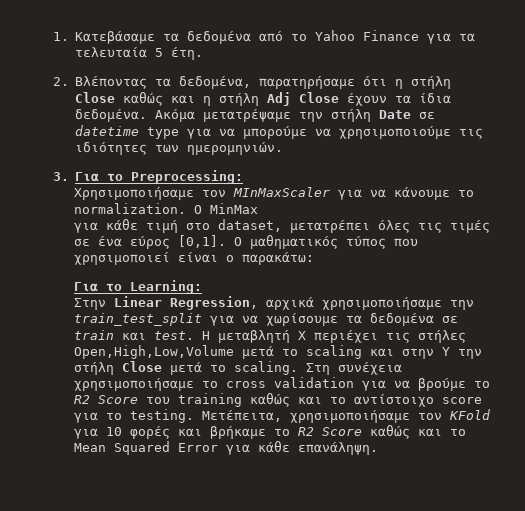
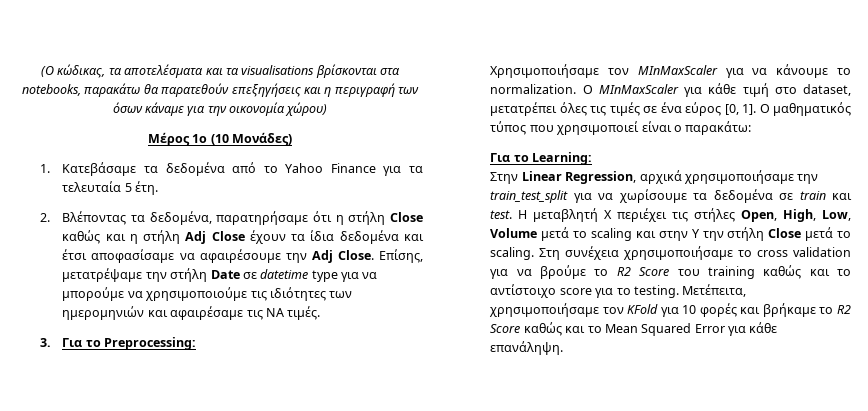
(53, 36) none -> [41,64,400,78] [22,83,419,97] [112,102,328,116] [147,132,293,146] (Ο κώδικας, τα αποτελέσματα και τα visualisations βρίσκονται στα notebooks, παρακάτω θα παρατεθούν επεξηγήσεις και η περιγραφή των όσων κάναμε για την οικονομία χώρου) // Μέρος 1ο (10 Μονάδες) //
[75,109,196,122] δεδομένα. Ακόμα -> [339,230,424,244] [62,249,424,263] δεδομένα και έτσι αποφασίσαμε να αφαιρέσουμε την Adj Close. Επίσης,
[187,142,284,155] ημερομηνιών. -> [62,306,321,320] ημερομηνιών και αφαιρέσαμε τις NA τιμές.
[210,203,259,214] MinMax // -> [598,84,679,94] MInMaxScaler
[178,235,227,248] [0,1]. -> [724,104,757,115] [0, 1].
[74,345,235,359] Open,High,Low,Volume -> [741,209,851,222] [490,228,538,238] Open, High, Low, Volume

